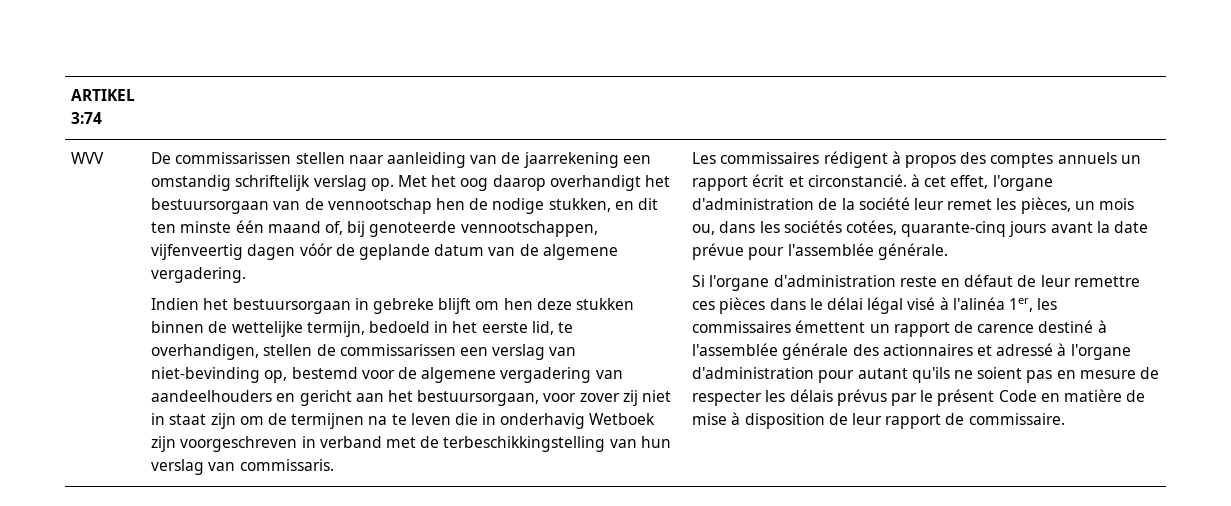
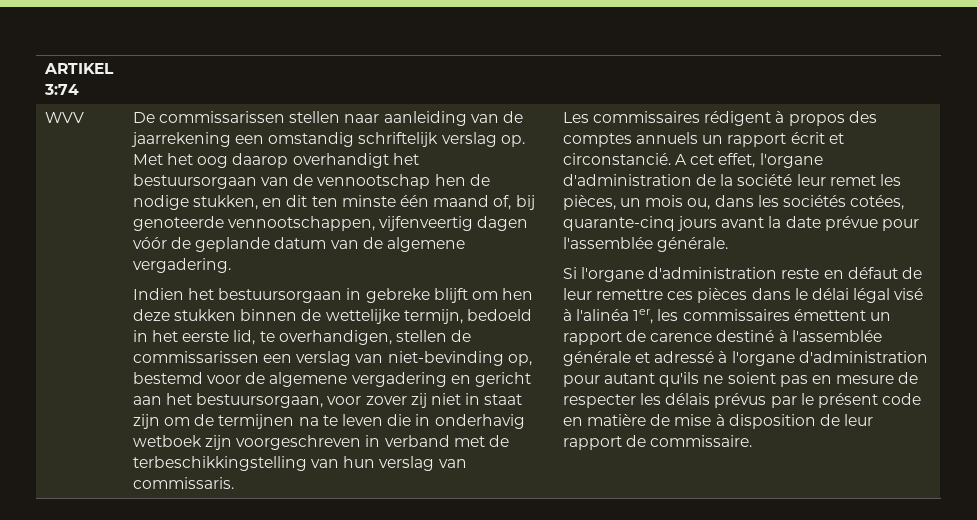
[595,370,623,379] [151,390,273,402] van aandeelhouders -> (447, 379) none
[589,413,656,425] Wetboek -> [132,435,202,447] wetboek
[910,174,920,187] à -> [675,154,688,165] A
[852,344,973,356] des actionnaires -> (631, 358) none
[998,390,1037,402] Code -> [882,393,922,405] code

